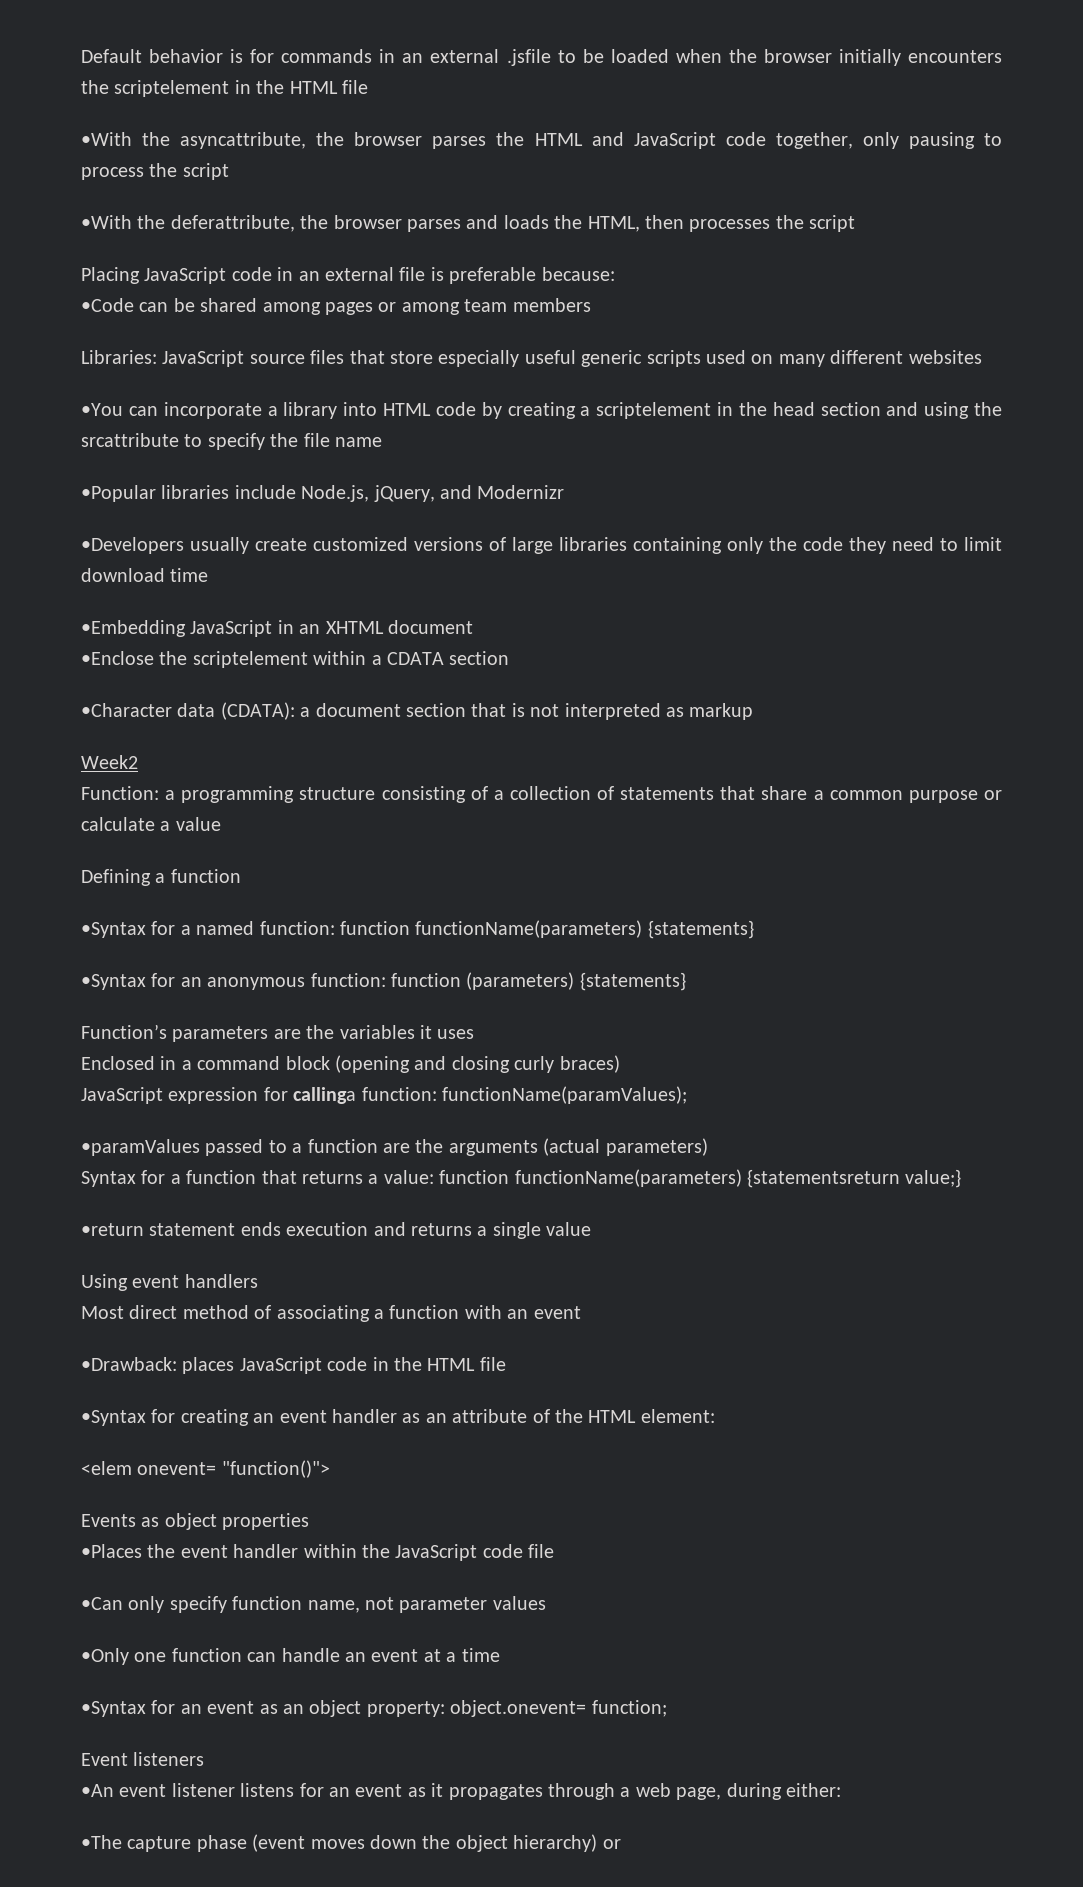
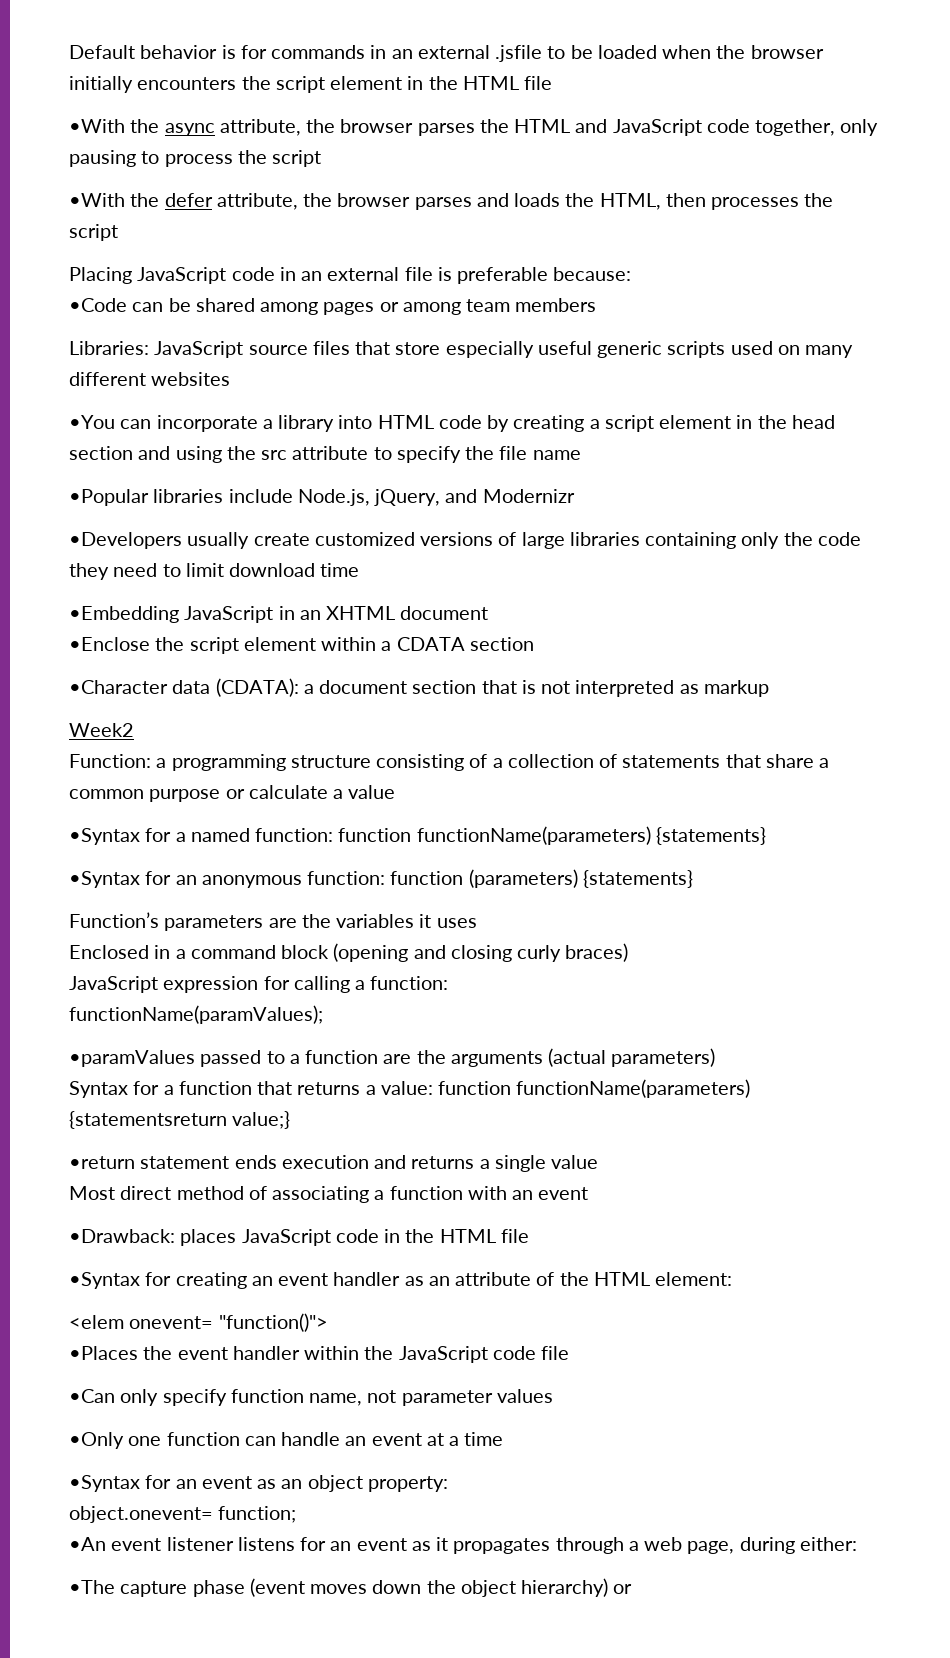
[114,80,230,97] scriptelement -> [275,76,403,93] script element
[180,132,307,149] asyncattribute, -> [164,119,301,136] async attribute,
[170,215,295,232] deferattribute, -> [164,193,298,210] defer attribute,
[596,402,712,419] scriptelement -> [604,415,732,432] script element
[81,433,179,447] srcattribute -> [261,446,369,460] src attribute
[192,651,308,668] scriptelement -> [189,637,316,654] script element
[81,869,241,886] // Defining a function -> (396, 792) none
[293,1087,437,1104] callinga function: -> [293,976,449,993] calling a function: //
[81,1274,258,1291] // Using event handlers -> (599, 1162) none
[81,1513,310,1530] // Events as object properties -> (328, 1322) none
(445, 1709) none -> (448, 1484) //
[81,1752,205,1766] // Event listeners -> (297, 1514) none

